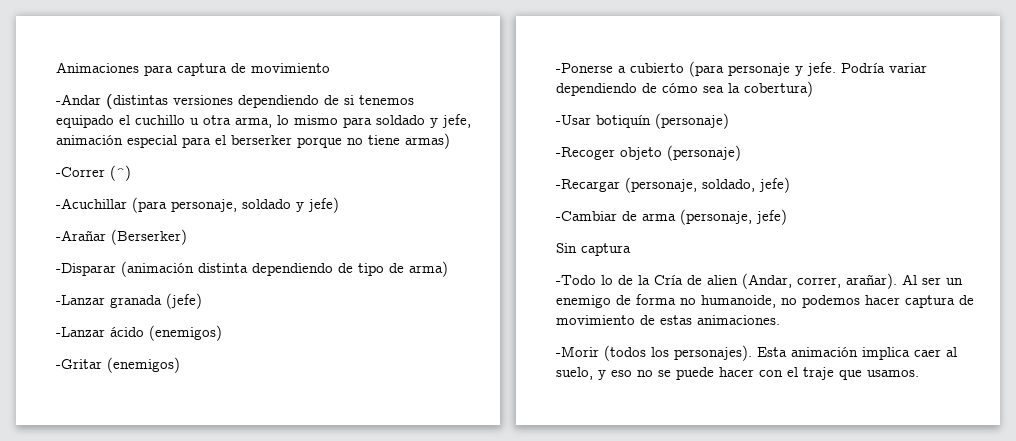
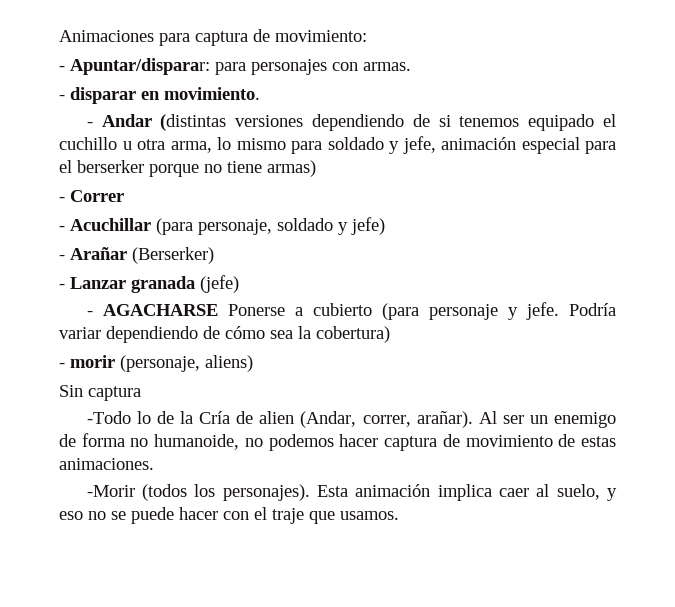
[251,63,330,73] [56,94,101,105] movimiento // -Andar -> [275,30,367,42] [59,58,411,75] [59,87,260,104] [86,114,152,127] movimiento: // - Apuntar/disparar: para personajes con armas. // - disparar en movimiento. // - Andar
[56,165,131,181] [56,198,127,209] -Correr (^) // -Acuchillar -> [59,190,124,202] [59,218,151,231] - Correr // - Acuchillar
[56,230,106,241] -Arañar -> [59,247,127,260] - Arañar
[56,261,448,277] [56,293,202,309] [56,325,222,341] [56,357,180,373] [556,63,613,73] -Disparar (animación distinta dependiendo de tipo de arma) // -Lanzar granada (jefe) // -Lanzar ácido (enemigos) // -Gritar (enemigos) // -Ponerse -> [59,275,239,293] [86,304,285,316] - Lanzar granada (jefe) // - AGACHARSE Ponerse
[556,113,729,129] [556,145,741,161] [556,177,790,193] [556,209,787,225] -Usar botiquín (personaje) // -Recoger objeto (personaje) // -Recargar (personaje, soldado, jefe) // -Cambiar de arma (personaje, jefe) -> [59,355,253,372] - morir (personaje, aliens)

